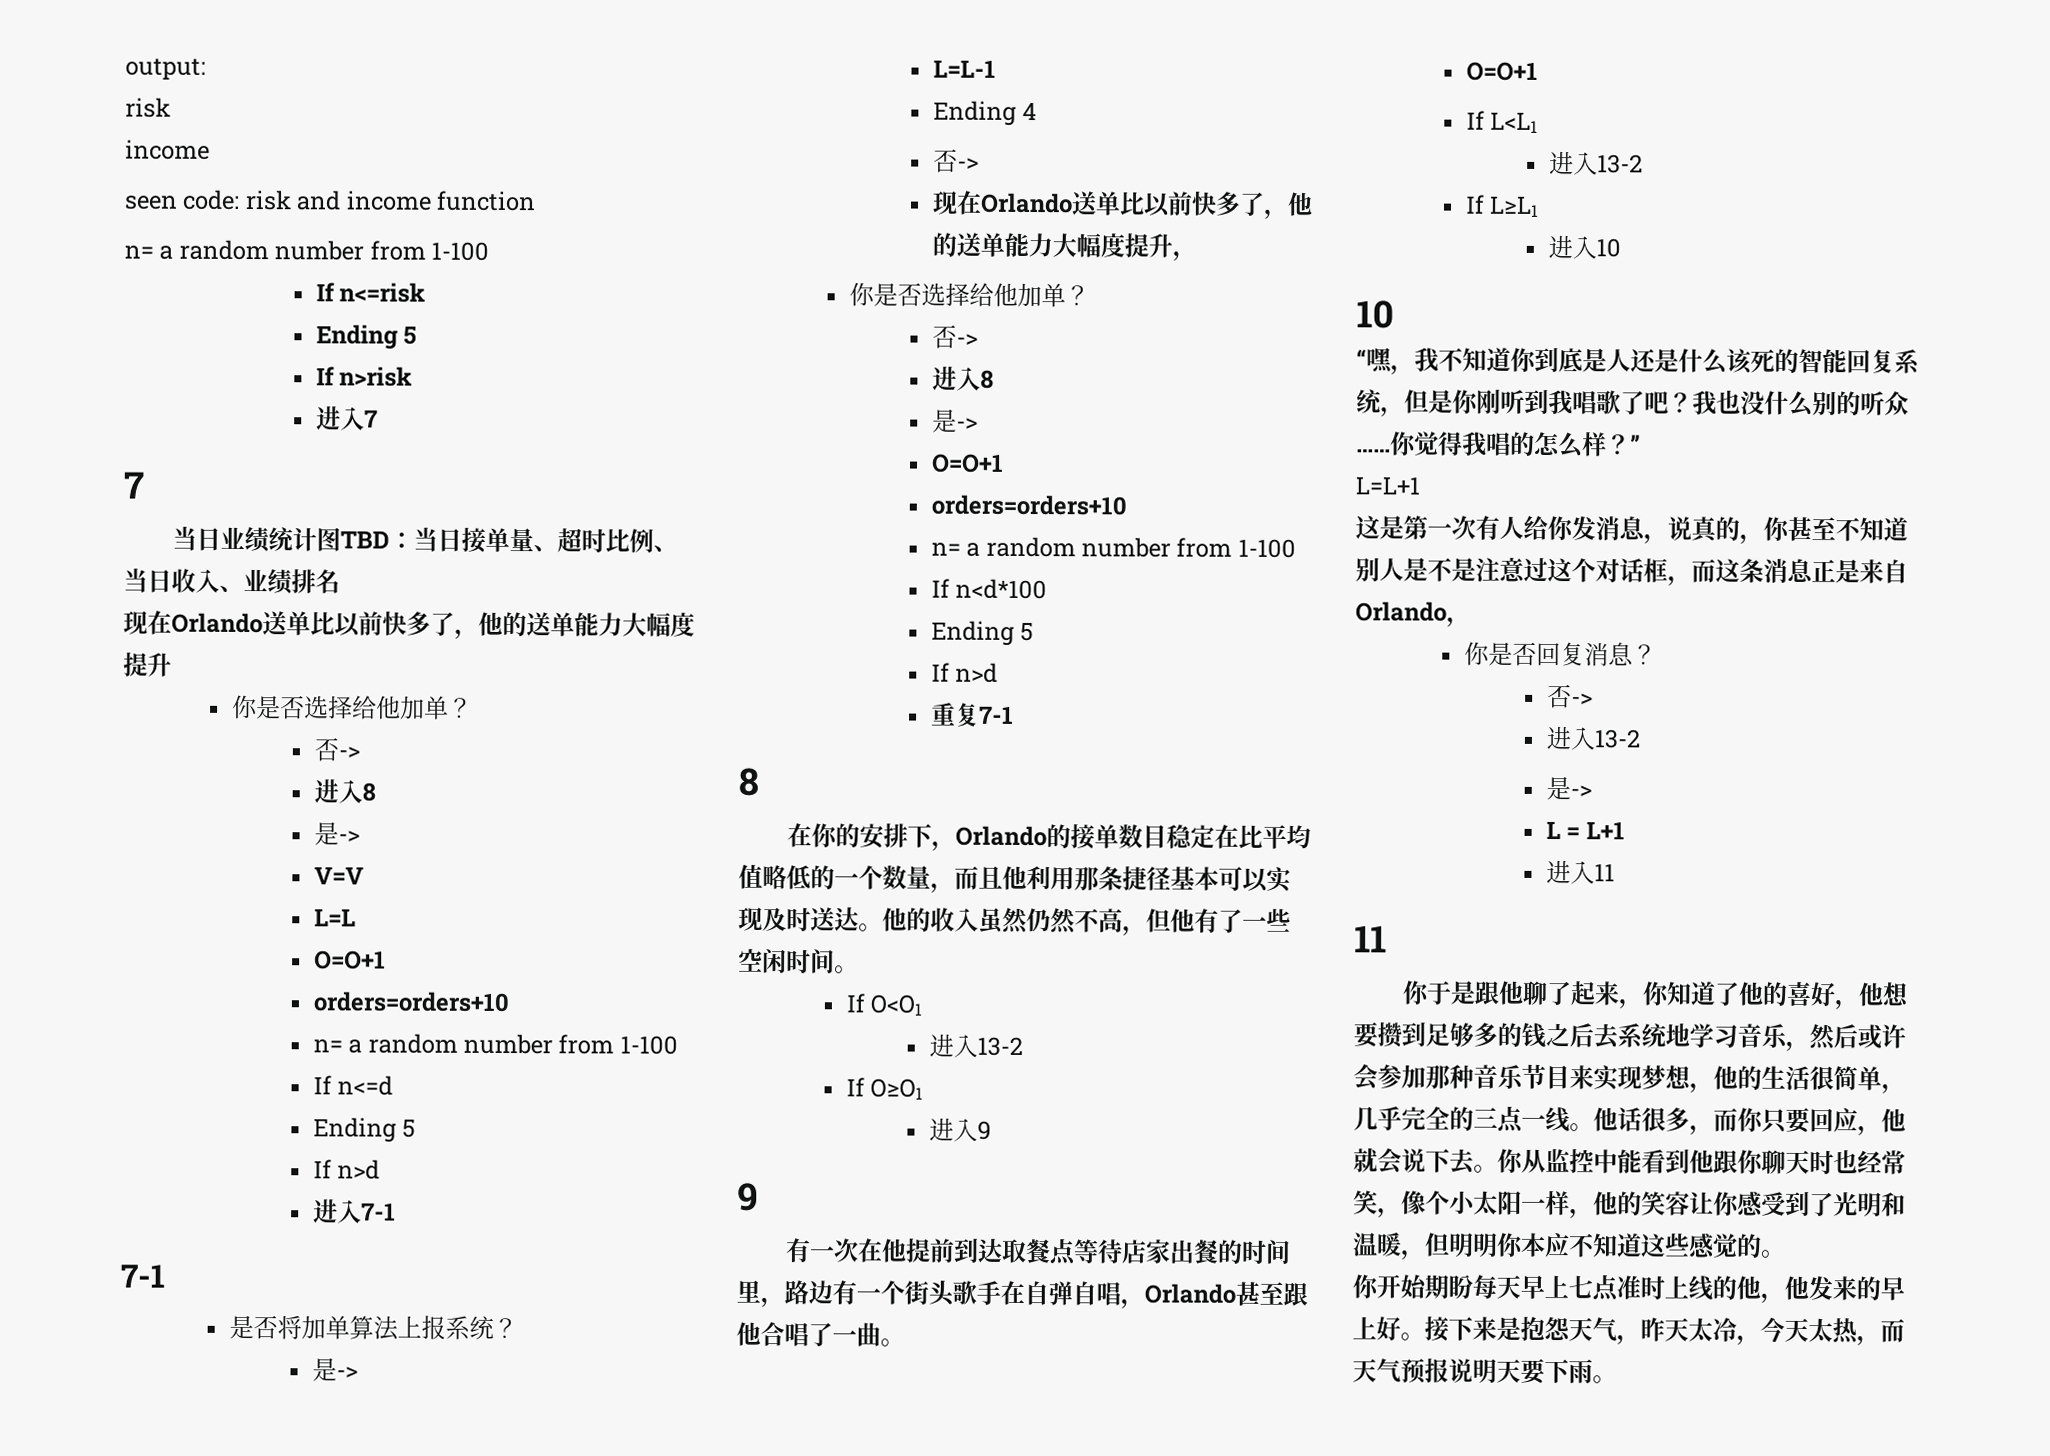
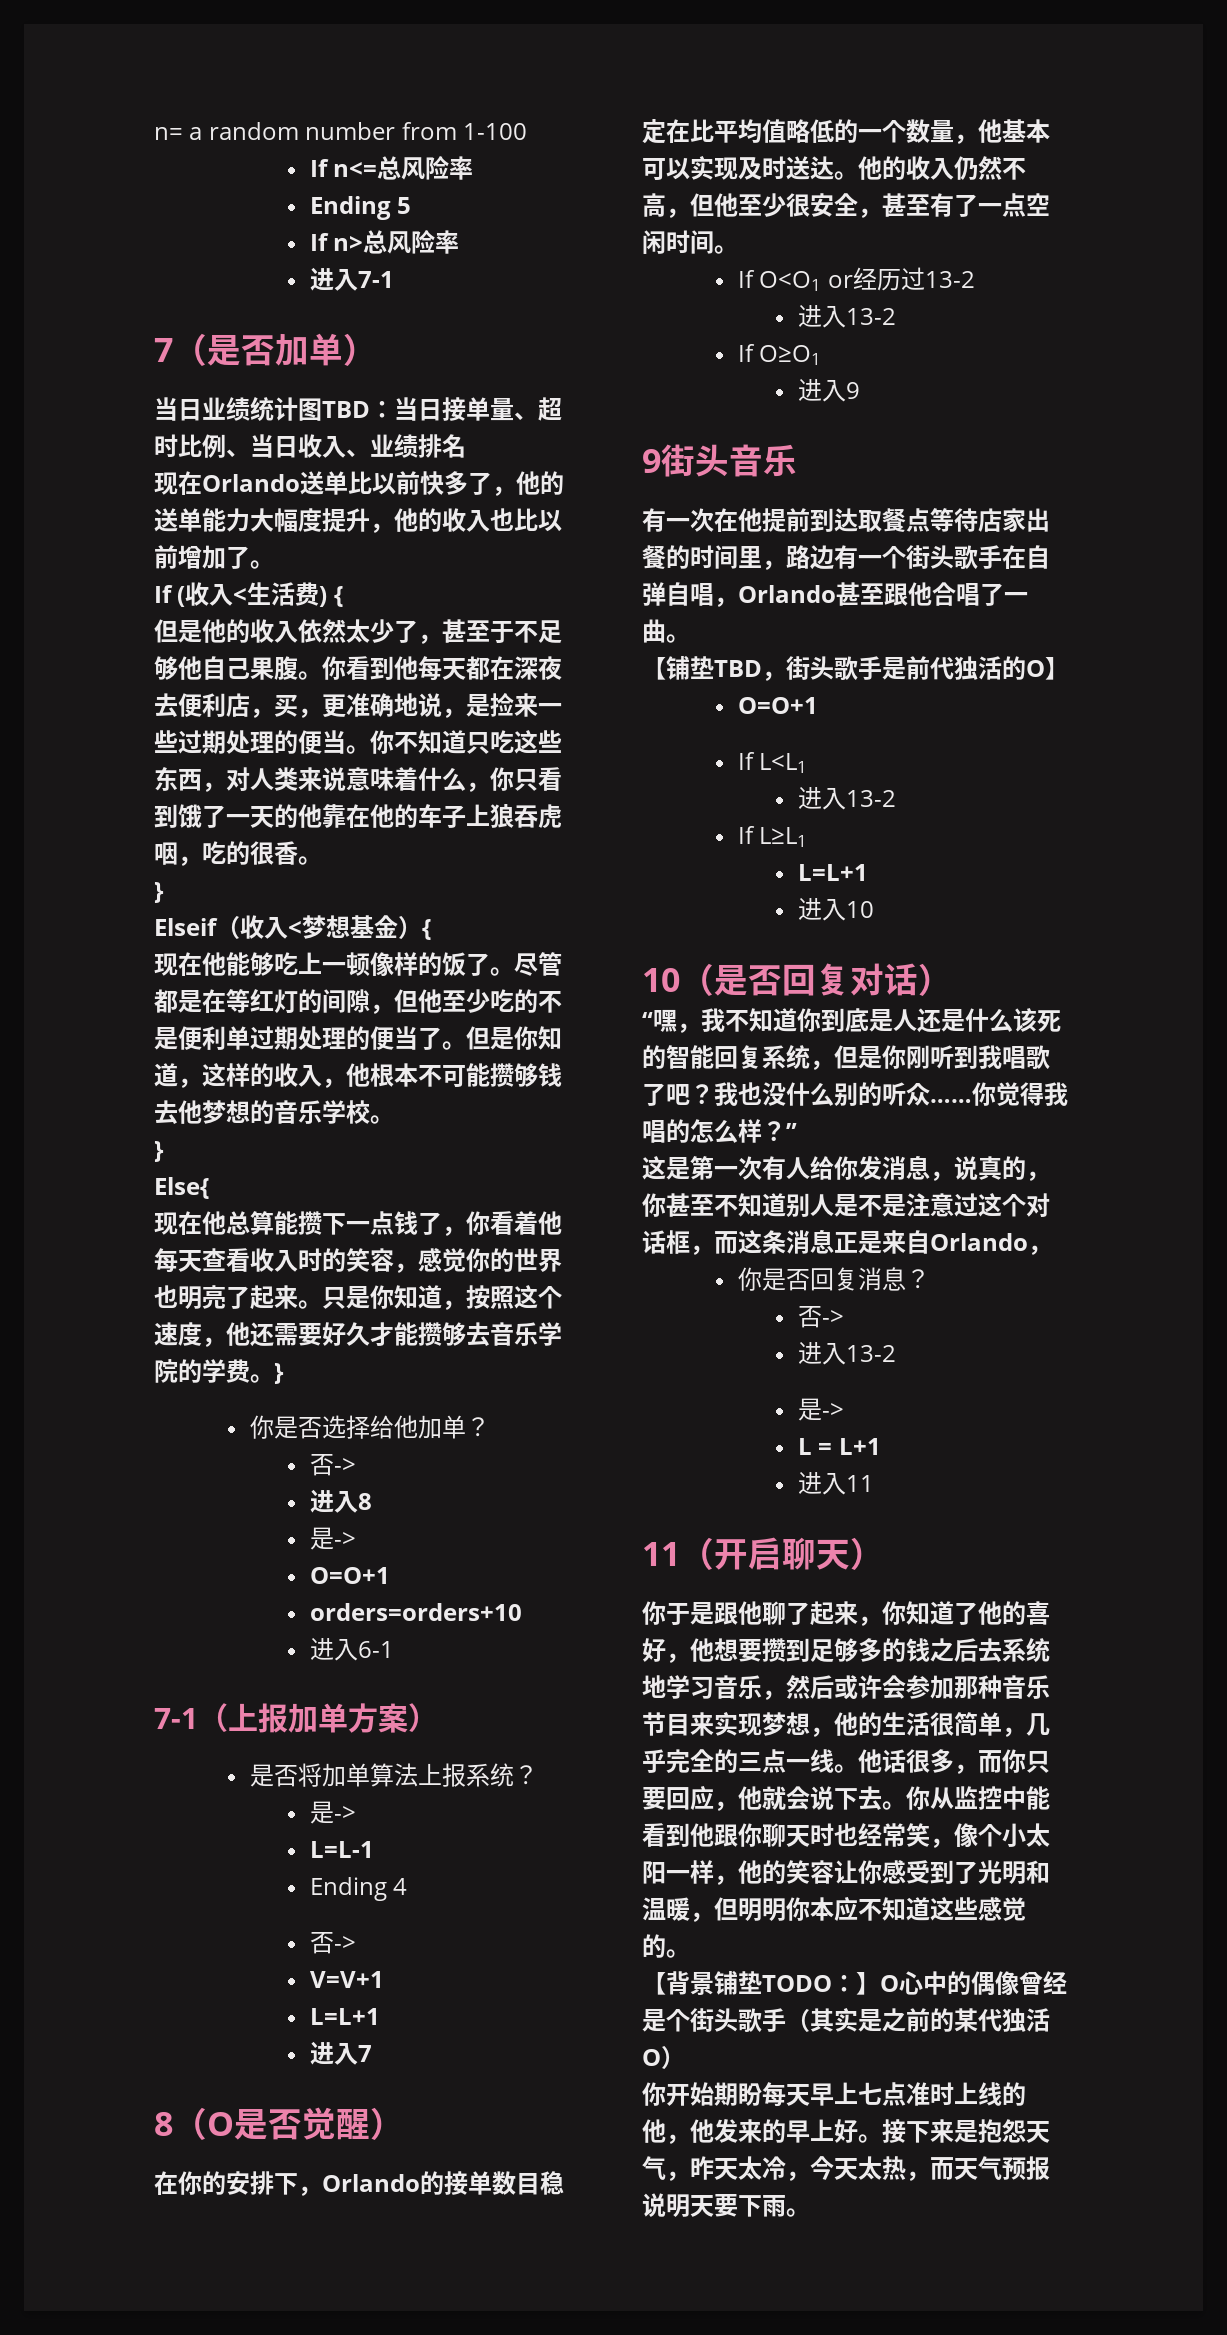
[125,58,206,80] [125,97,171,118] [125,139,210,160] [124,189,537,212] [124,239,490,261] [315,282,426,303] [315,324,418,350] [315,366,413,387] [315,406,378,431] [123,471,144,499] output: // risk // income // seen code: risk and income function // n= a random number from 1-100 // If n<=risk // Ending 5 // If n>risk // 进入7 // 7 -> [154,122,528,140] [309,156,474,180] [309,196,412,220] [309,230,460,254] [309,267,394,291] [154,333,377,366] n= a random number from 1-100 // If n<=总风险率 // Ending 5 // If n>总风险率 // 进入7-1 // 7（是否加单）
[231,694,473,720] [313,737,360,762] [313,779,376,804] [313,821,360,846] [313,866,364,885] [313,908,356,927] [313,950,386,970] [312,991,509,1013] [312,1033,678,1055] [312,1075,394,1096] [312,1117,417,1143] [312,1159,381,1180] [312,1199,396,1224] [120,1264,165,1288] [228,1314,518,1341] [311,1357,358,1382] [932,59,996,78] [932,100,1038,126] [932,148,979,173] [931,190,1313,220] [931,232,1197,261] // 你是否选择给他加单？ // 否-> // 进入8 // 是-> // V=V // L=L // O=O+1 // orders=orders+10 // n= a random number from 1-100 // If n<=d // Ending 5 // If n>d // 进入7-1 // 7-1 // 是否将加单算法上报系统？ // 是-> // L=L-1 // Ending 4 // 否-> // 现在Orlando送单比以前快多了，他的送单能力大幅度提升， -> [370,508,562,533] [154,545,274,569] [154,582,343,607] [154,619,562,644] [154,656,562,681] [154,692,562,718] [154,730,562,754] [154,767,562,792] [154,804,562,828] [154,841,322,866] [154,882,164,903] [154,915,431,940] [154,952,562,976] [154,989,562,1014] [154,1026,562,1050] [154,1063,562,1088] [154,1100,394,1125] [154,1141,164,1162] [154,1177,209,1199] [154,1211,562,1236] [154,1248,562,1273] [154,1285,562,1310] [154,1322,562,1347] [154,1359,284,1384] ，他的收入也比以前增加了。 // If (收入<生活费) { // 但是他的收入依然太少了，甚至于不足够他自己果腹。你看到他每天都在深夜去便利店，买，更准确地说，是捡来一些过期处理的便当。你不知道只吃这些东西，对人类来说意味着什么，你只看到饿了一天的他靠在他的车子上狼吞虎咽，吃的很香。 // } // Elseif（收入<梦想基金）{ // 现在他能够吃上一顿像样的饭了。尽管都是在等红灯的间隙，但他至少吃的不是便利单过期处理的便当了。但是你知道，这样的收入，他根本不可能攒够钱去他梦想的音乐学校。 // } // Else{ // 现在他总算能攒下一点钱了，你看着他每天查看收入时的笑容，感觉你的世界也明亮了起来。只是你知道，按照这个速度，他还需要好久才能攒够去音乐学院的学费。}
[930,536,1296,559] [930,578,1048,600] [930,620,1035,646] [930,662,999,683] [930,702,1014,727] [738,767,759,796] n= a random number from 1-100 // If n<d*100 // Ending 5 // If n>d // 重复7-1 // 8 -> [309,1638,394,1661] [154,1703,438,1733] [249,1763,538,1787] [309,1801,356,1824] [309,1841,374,1858] [309,1877,408,1901] [309,1932,356,1954] [309,1971,384,1988] [309,2008,380,2025] [309,2041,372,2065] [154,2107,404,2140] 进入6-1 // 7-1（上报加单方案） // 是否将加单算法上报系统？ // 是-> // L=L-1 // Ending 4 // 否-> // V=V+1 // L=L+1 // 进入7 // 8（O是否觉醒）
[954,865,1171,891] 而且他利用那条捷径 -> [978,119,1002,143] 他
[978,907,1029,935] 虽然 -> (954, 169) none
[1194,908,1291,933] 有了一些 -> [738,193,1026,218] 至少很安全，甚至有了一点
(923, 1005) none -> [827,267,975,291] or经历过13-2
(759, 1196) none -> [661,444,797,477] 街头音乐
(905, 1342) none -> [642,655,1069,681] // 【铺垫TBD，街头歌手是前代独活的O】
(1540, 206) none -> [797,864,868,881] // L=L+1
(1394, 314) none -> [680,963,952,996] （是否回复对话）
[1355,476,1420,495] // L=L+1 -> (797, 1131) none
(1387, 939) none -> [680,1537,884,1570] （开启聊天）
(1786, 1253) none -> [642,1970,1067,1996] [642,2008,1050,2033] [642,2045,685,2069] // 【背景铺垫TODO：】O心中的偶像曾经是个街头歌手（其实是之前的某代独活O）

